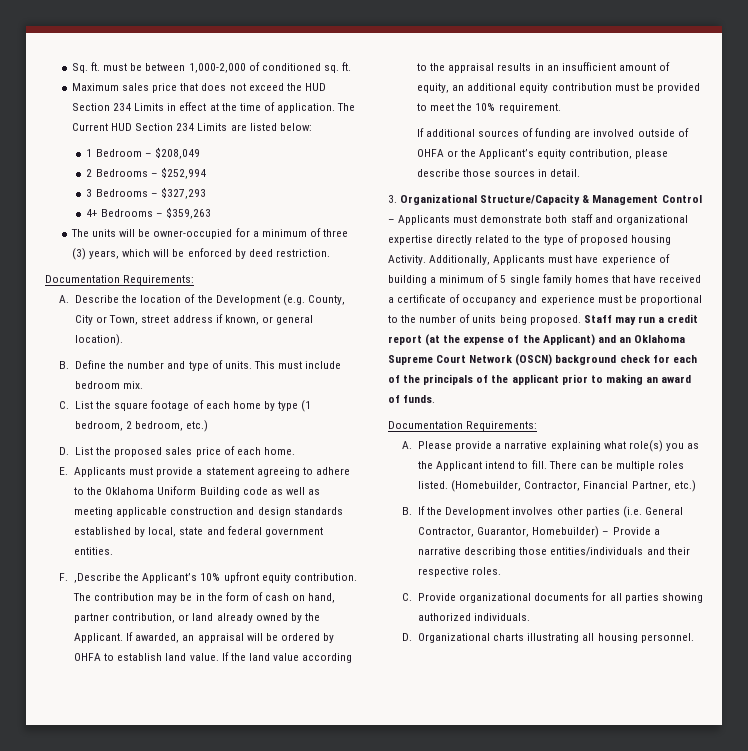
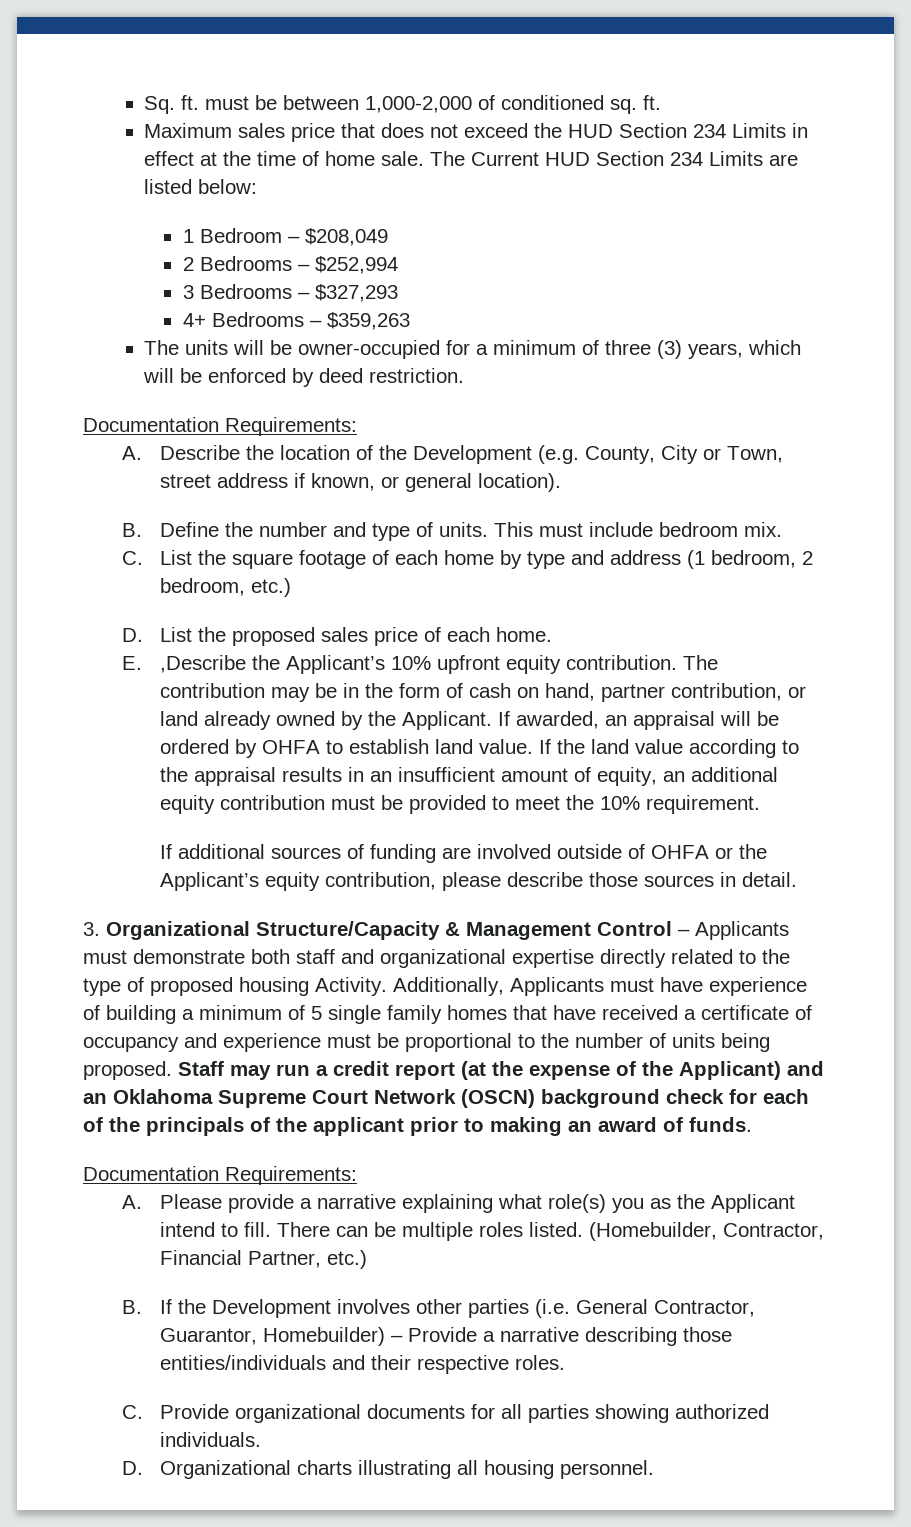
[276,103,335,113] application. -> [325,151,425,166] home sale.
(298, 406) none -> [571,550,682,565] and address
[74,467,350,477] [74,486,320,497] [74,507,343,517] [74,526,323,537] [74,547,114,555] [59,573,69,581] Applicants must provide a statement agreeing to adhere to the Oklahoma Uniform Building code as well as meeting applicable construction and design standards established by local, state and federal government entities. // F. -> (142, 663) none

